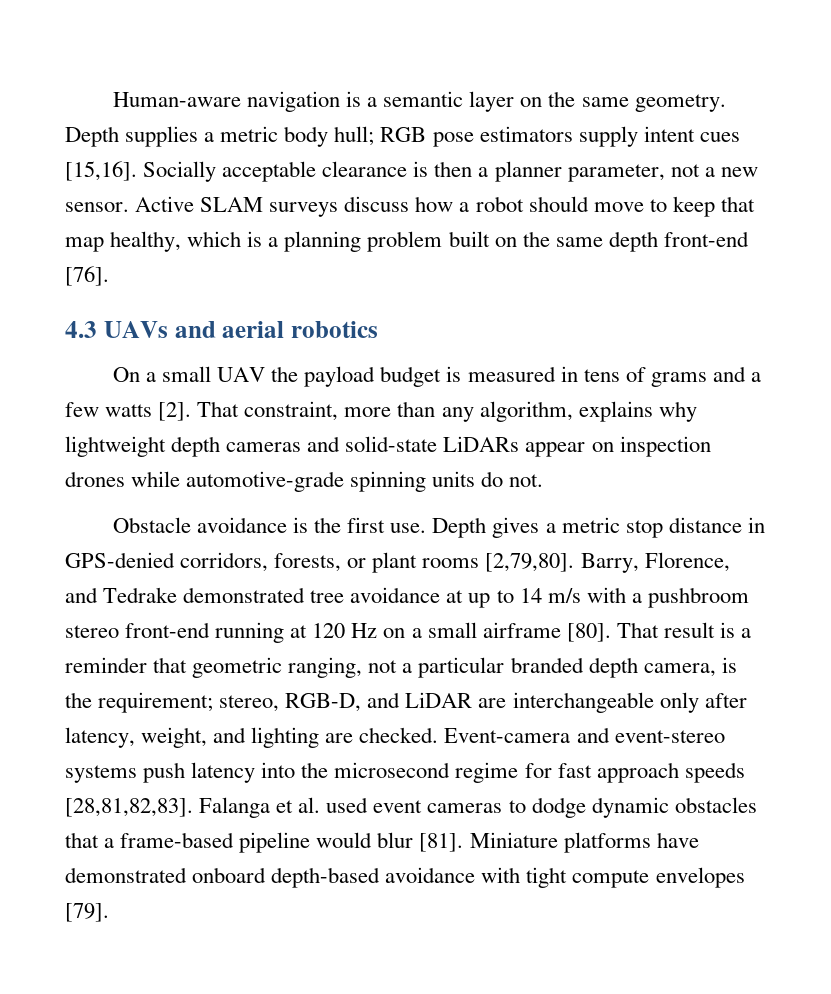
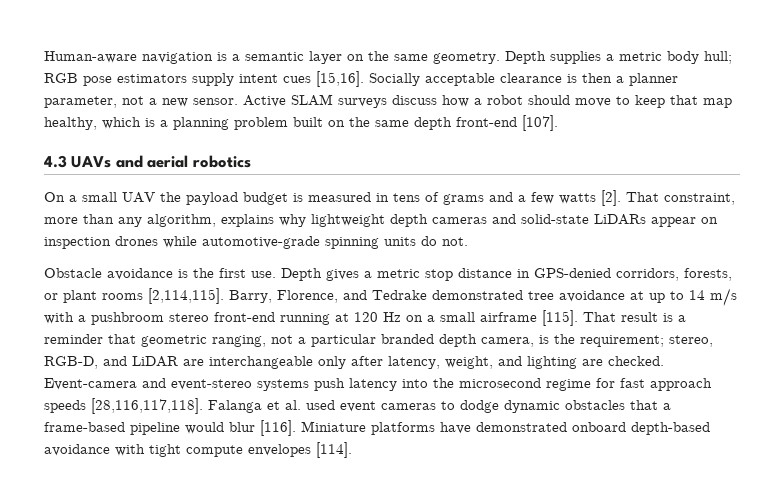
[65,266,109,286] [76]. -> [522,115,558,131] [107].
[485,553,575,572] [2,79,80]. -> [148,288,224,304] [2,114,115].
[566,623,611,642] [80]. -> [542,310,578,326] [115].
[65,798,193,817] [28,81,82,83]. -> [91,398,203,414] [28,116,117,118].
[419,833,464,852] [81]. -> [260,420,296,436] [116].
[65,903,109,922] [79]. -> [316,442,352,458] [114].

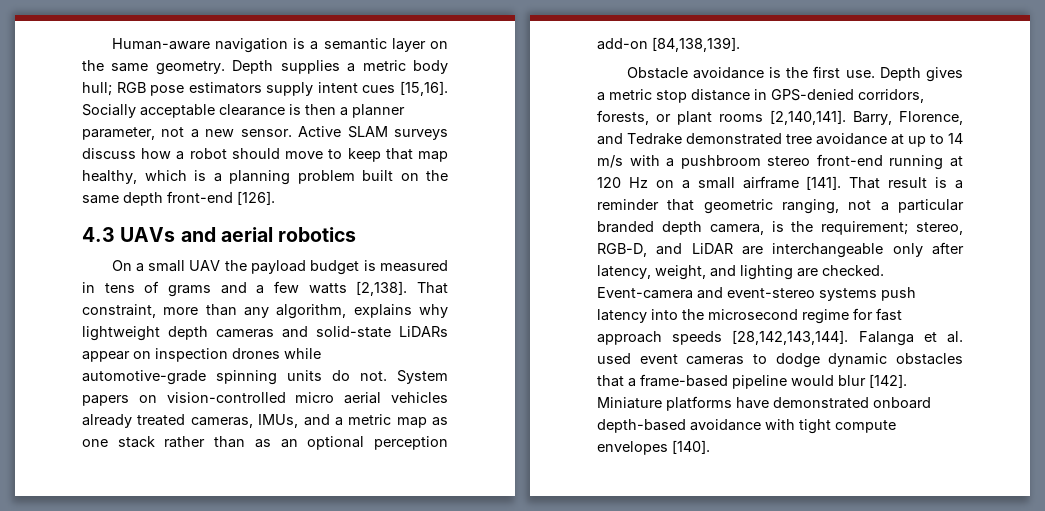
[522,115,558,131] [107]. -> [237,191,275,205] [126].
[601,190,621,206] [2]. -> [356,281,408,296] [2,138].
(468, 241) none -> [397,370,448,384] [82,392,448,406] [82,414,448,428] [82,436,449,450] [597,37,740,52] System papers on vision-controlled micro aerial vehicles already treated cameras, IMUs, and a metric map as one stack rather than as an optional perception add-on [84,138,139].
[148,288,224,304] [2,114,115]. -> [770,110,846,125] [2,140,141].
[542,310,578,326] [115]. -> [806,176,842,190] [141].
[91,398,203,414] [28,116,117,118]. -> [732,330,849,345] [28,142,143,144].
[260,420,296,436] [116]. -> [869,374,907,388] [142].
[316,442,352,458] [114]. -> [672,440,710,454] [140].

